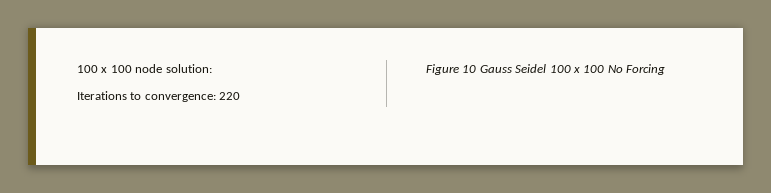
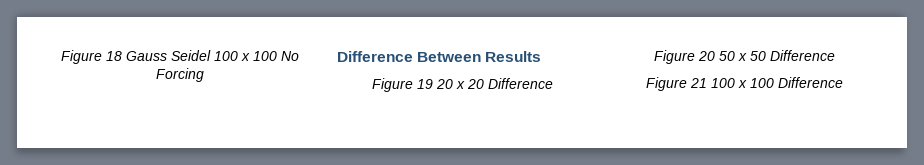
[77,64,212,73] [77,91,241,102] [426,64,477,75] 100 x 100 node solution: // Iterations to convergence: 220 // Figure 10 -> [61,50,122,64] Figure 18
(665, 69) none -> [337,51,542,62] [371,78,553,92] [653,50,835,64] [645,77,843,91] // Difference Between Results // Figure 19 20 x 20 Difference // Figure 20 50 x 50 Difference // Figure 21 100 x 100 Difference

